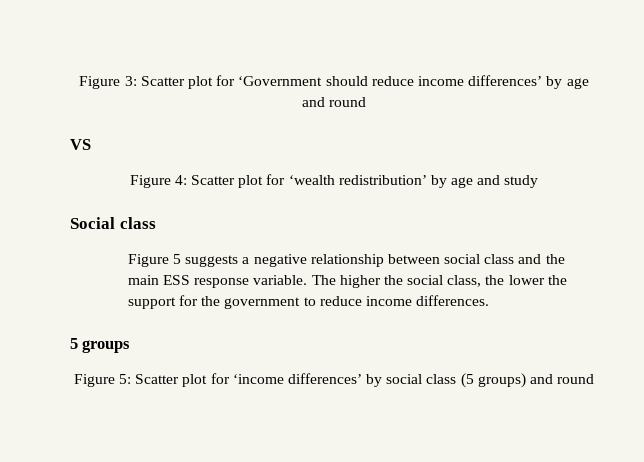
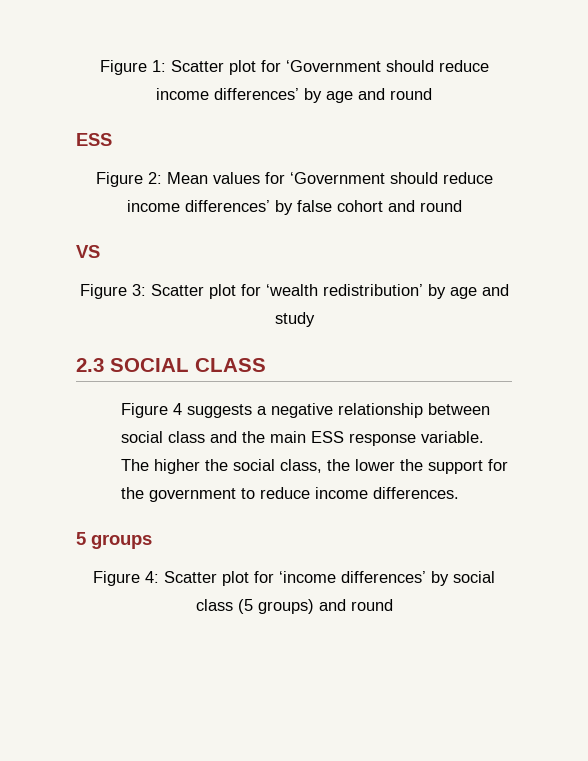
[79,76,137,89] Figure 3: -> [99,60,166,75] Figure 1:
(367, 102) none -> [76,133,112,146] [95,172,493,187] [126,200,462,215] // ESS // Figure 2: Mean values for ‘Government should reduce income differences’ by false cohort and round
[174,175,187,185] 4: -> [131,284,146,296] 3:
[70,217,156,229] [127,254,181,267] Social class // Figure 5 -> [76,358,266,372] [121,403,183,418] 2.3 SOCIAL CLASS // Figure 4
[118,374,131,384] 5: -> [145,571,159,583] 4:

